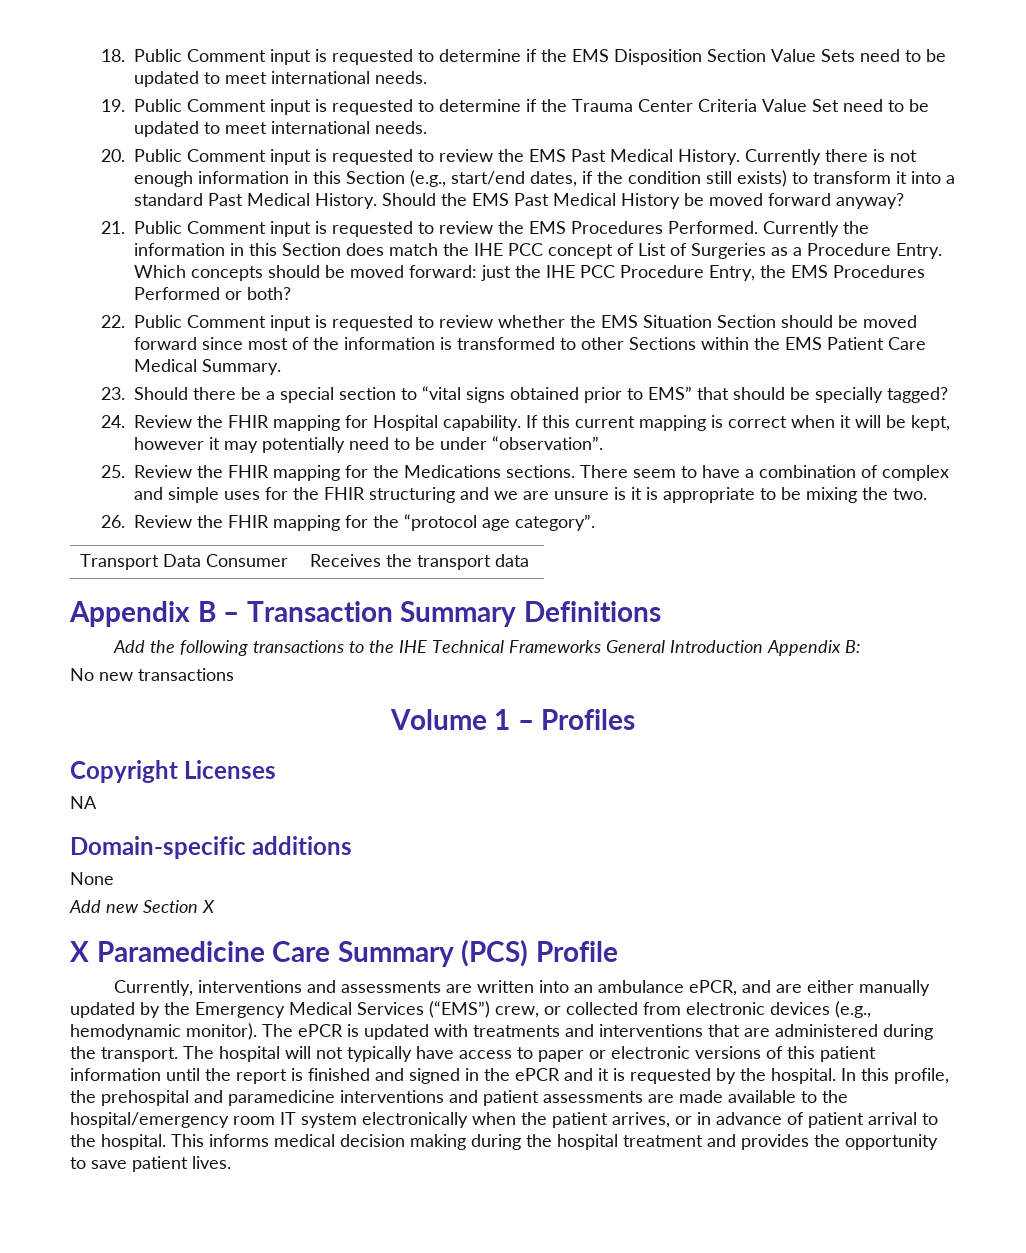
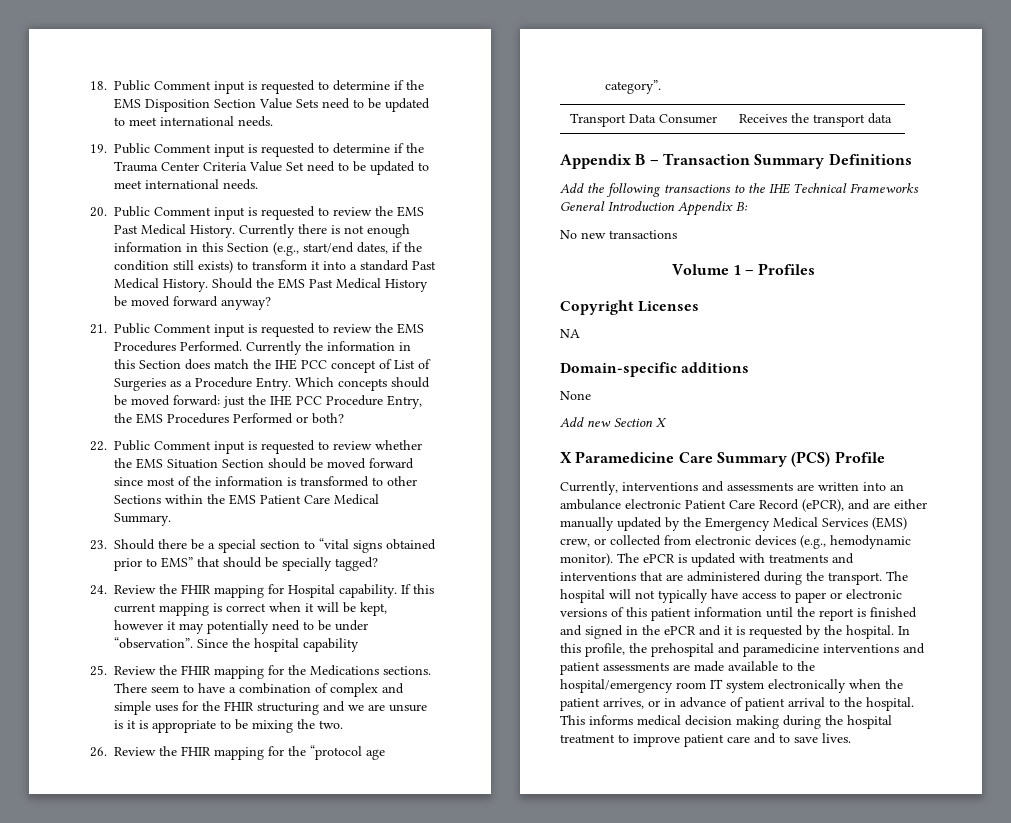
(603, 443) none -> [197,638,360,652] Since the hospital capability
[689,980,738,996] ePCR, -> [625,499,844,512] electronic Patient Care Record (ePCR),
[429,1001,490,1018] (“EMS”) -> [872,517,907,530] (EMS)
[707,1134,938,1150] and provides the opportunity -> [618,733,776,747] to improve patient care and
[132,1156,188,1172] patient -> (818, 740) none

